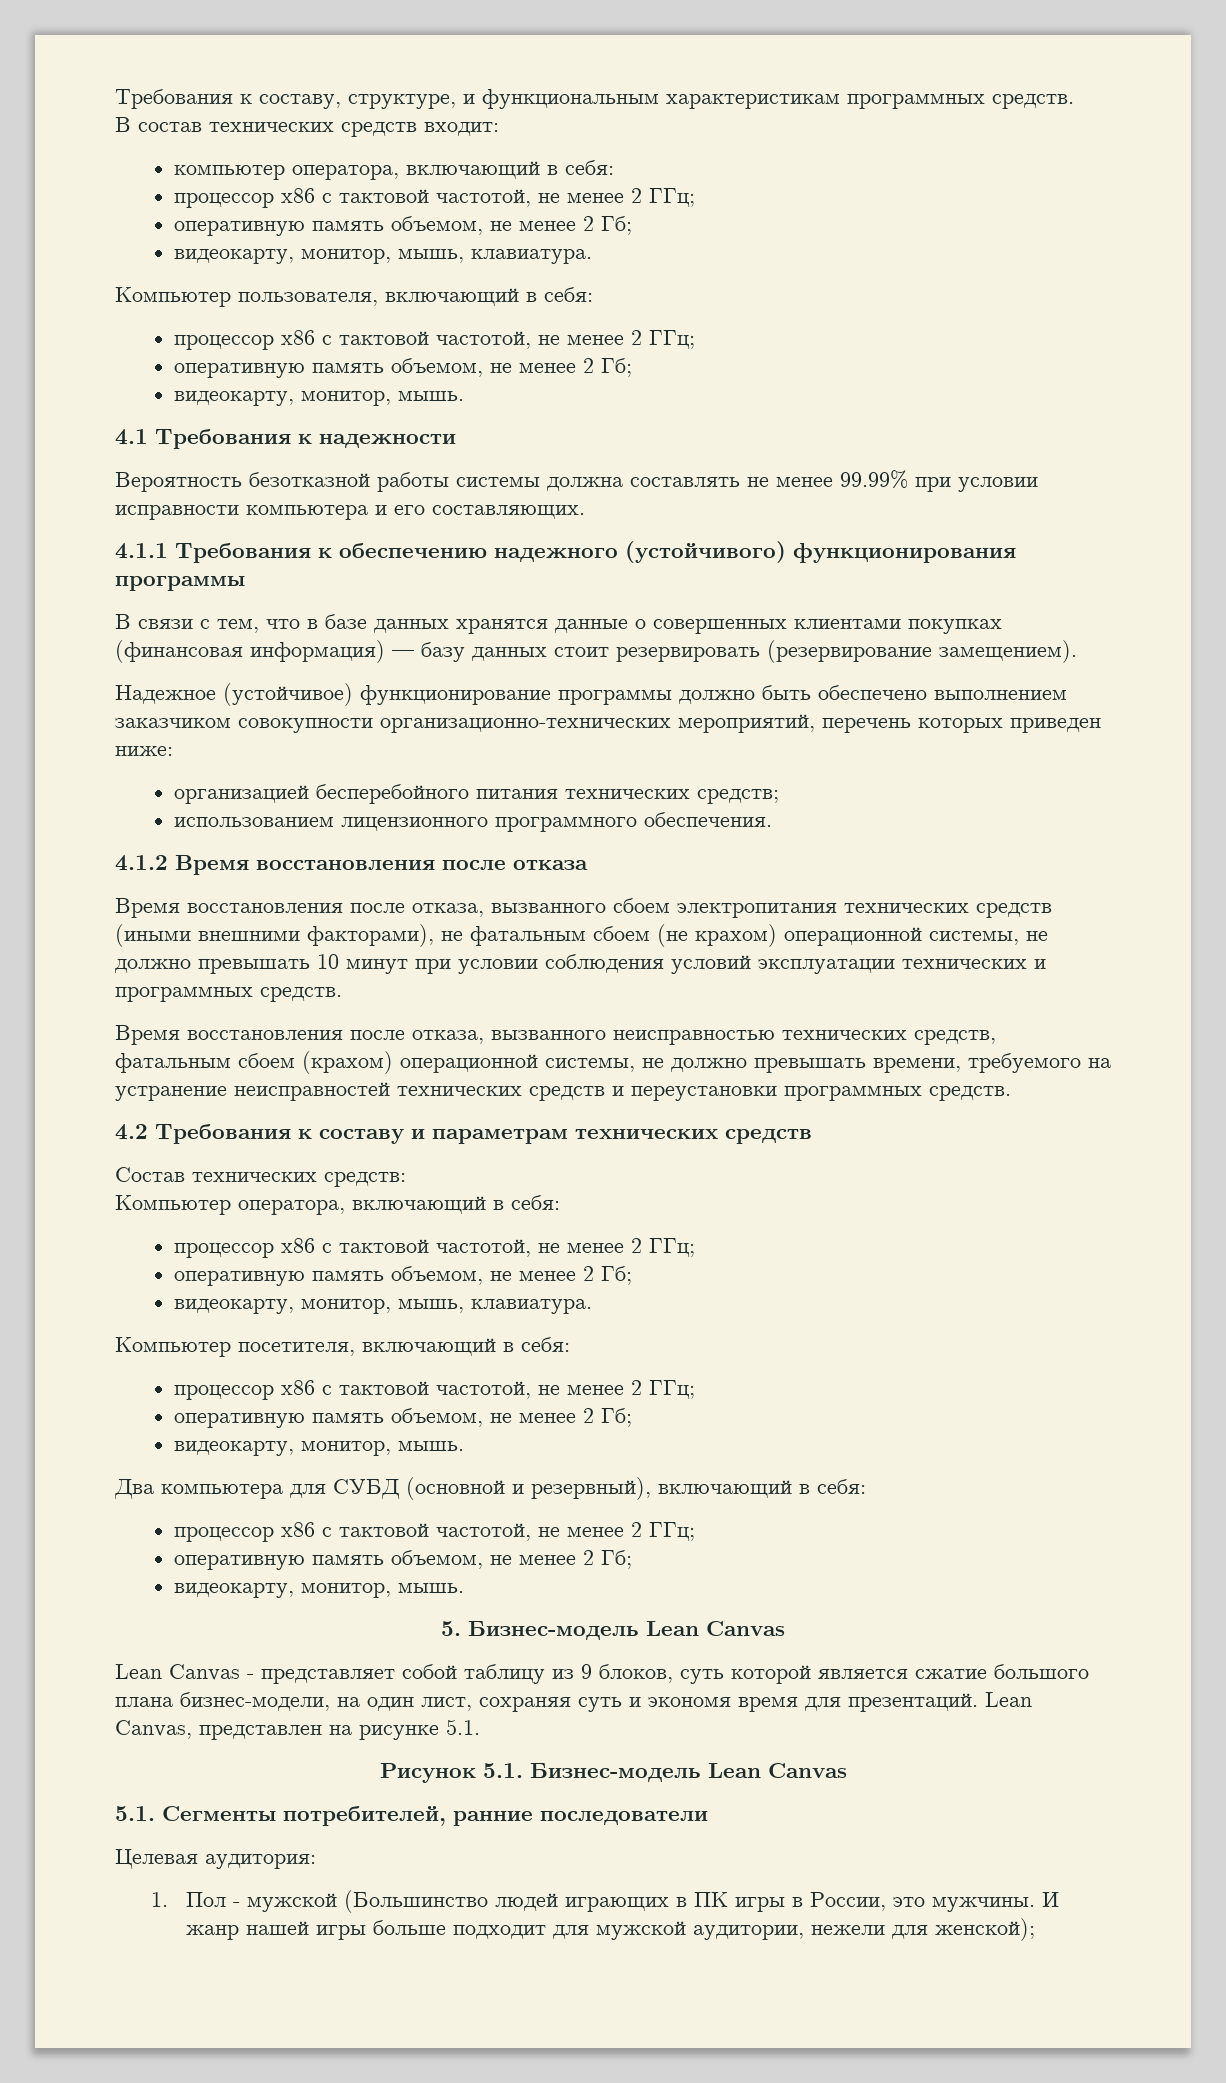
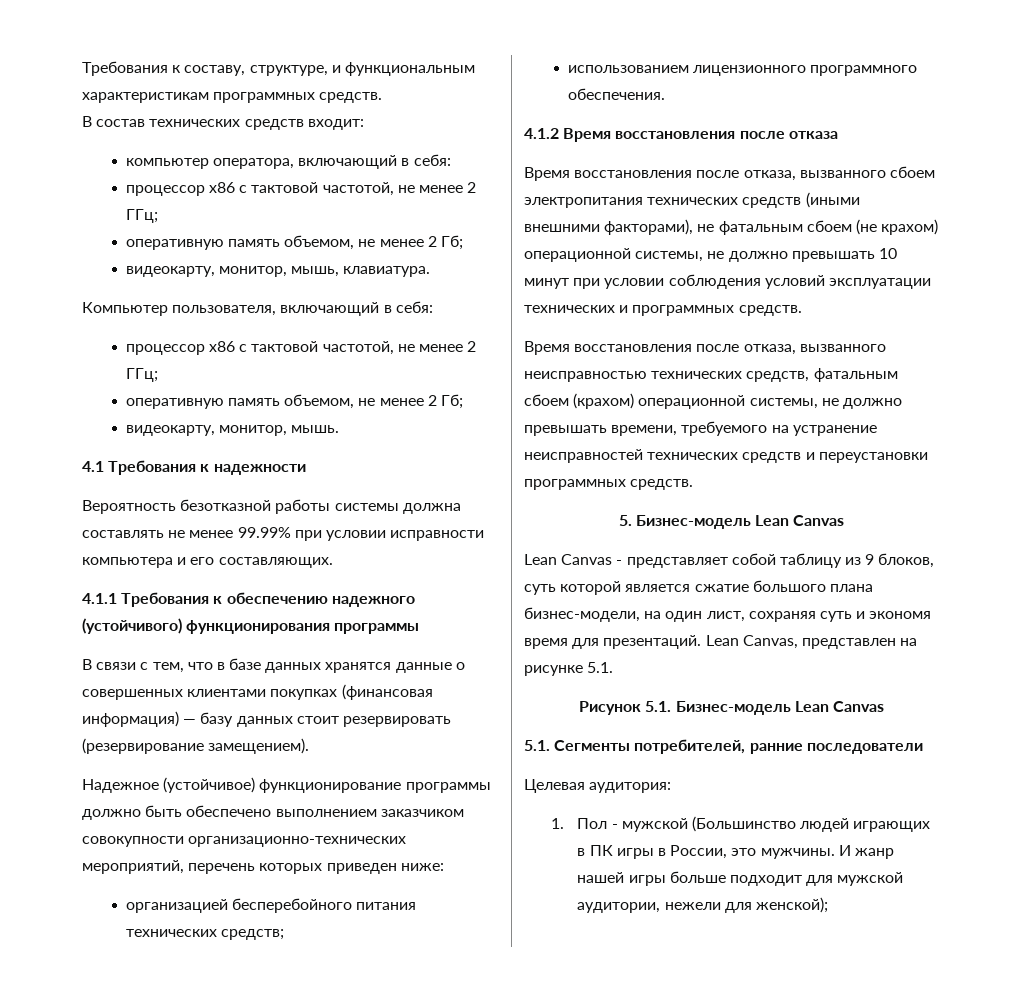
[115,1124,812,1144] [115,1167,406,1187] [115,1195,560,1215] [174,1238,696,1258] [174,1266,633,1286] [174,1299,593,1314] [115,1337,570,1357] [174,1380,696,1400] [174,1408,633,1428] [174,1441,465,1456] [114,1477,866,1500] [174,1522,696,1542] [174,1550,633,1570] [174,1583,465,1598] // 4.2 Требования к составу и параметрам технических средств // Состав технических средств: // Компьютер оператора, включающий в себя: // процессор x86 с тактовой частотой, не менее 2 ГГц; // оперативную память объемом, не менее 2 Гб; // видеокарту, монитор, мышь, клавиатура. // Компьютер посетителя, включающий в себя: // процессор x86 с тактовой частотой, не менее 2 ГГц; // оперативную память объемом, не менее 2 Гб; // видеокарту, монитор, мышь. // Два компьютера для СУБД (основной и резервный), включающий в себя: // процессор x86 с тактовой частотой, не менее 2 ГГц; // оперативную память объемом, не менее 2 Гб; // видеокарту, монитор, мышь. -> (694, 484) none

